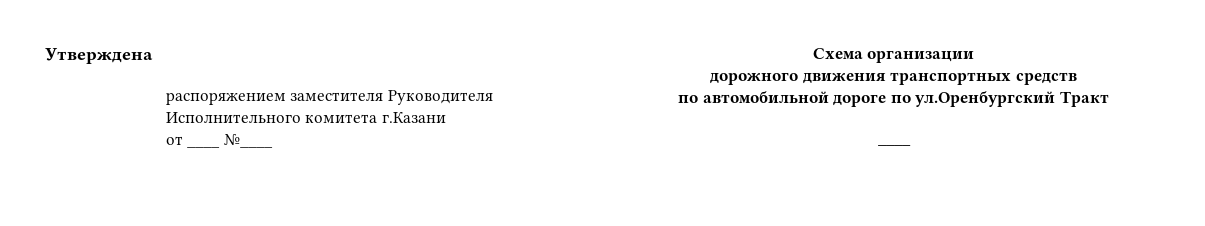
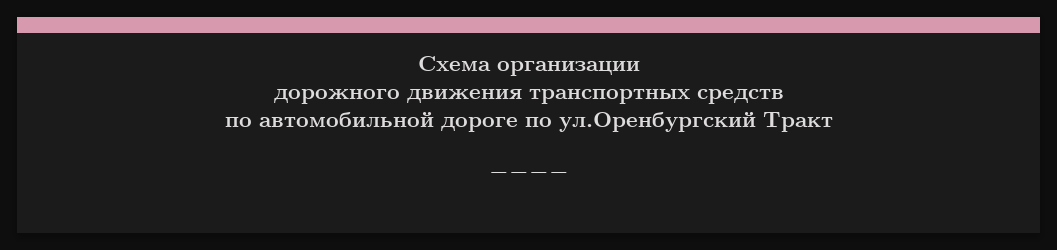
[45,48,153,64] [165,90,493,105] [165,112,446,123] [165,136,183,145] [187,134,273,148] Утверждена // распоряжением заместителя Руководителя Исполнительного комитета г.Казани // от ____ №____ // -> (417, 63) none

